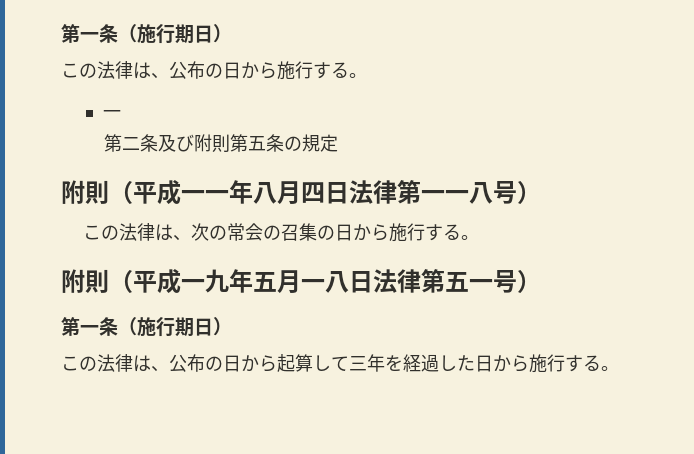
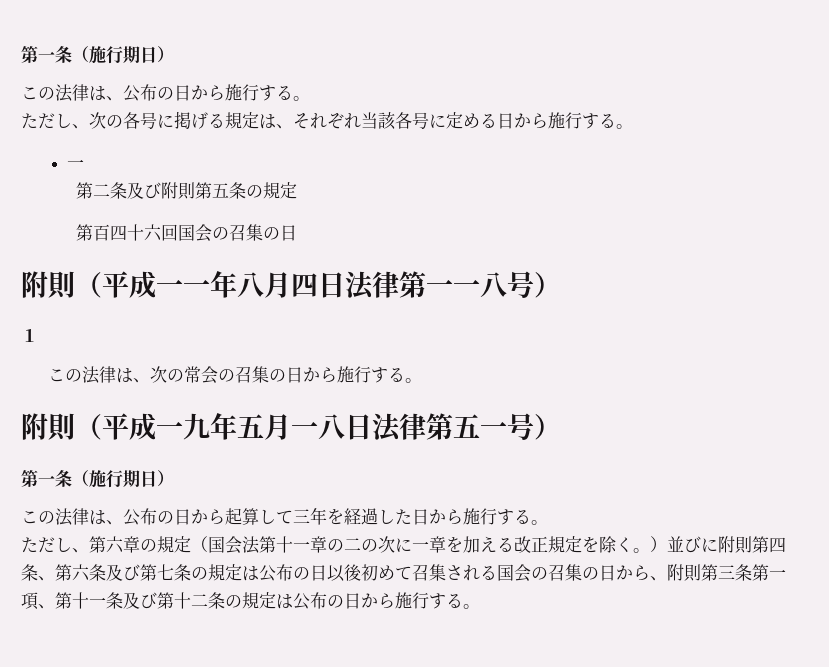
(367, 75) none -> [21,111,633,130] // ただし、次の各号に掲げる規定は、それぞれ当該各号に定める日から施行する。
(339, 143) none -> [75,224,297,242] // 第百四十六回国会の召集の日
(541, 192) none -> [21,329,38,342] // １
(619, 368) none -> [21,536,786,554] [21,564,786,582] [21,592,480,610] // ただし、第六章の規定（国会法第十一章の二の次に一章を加える改正規定を除く。）並びに附則第四条、第六条及び第七条の規定は公布の日以後初めて召集される国会の召集の日から、附則第三条第一項、第十一条及び第十二条の規定は公布の日から施行する。

